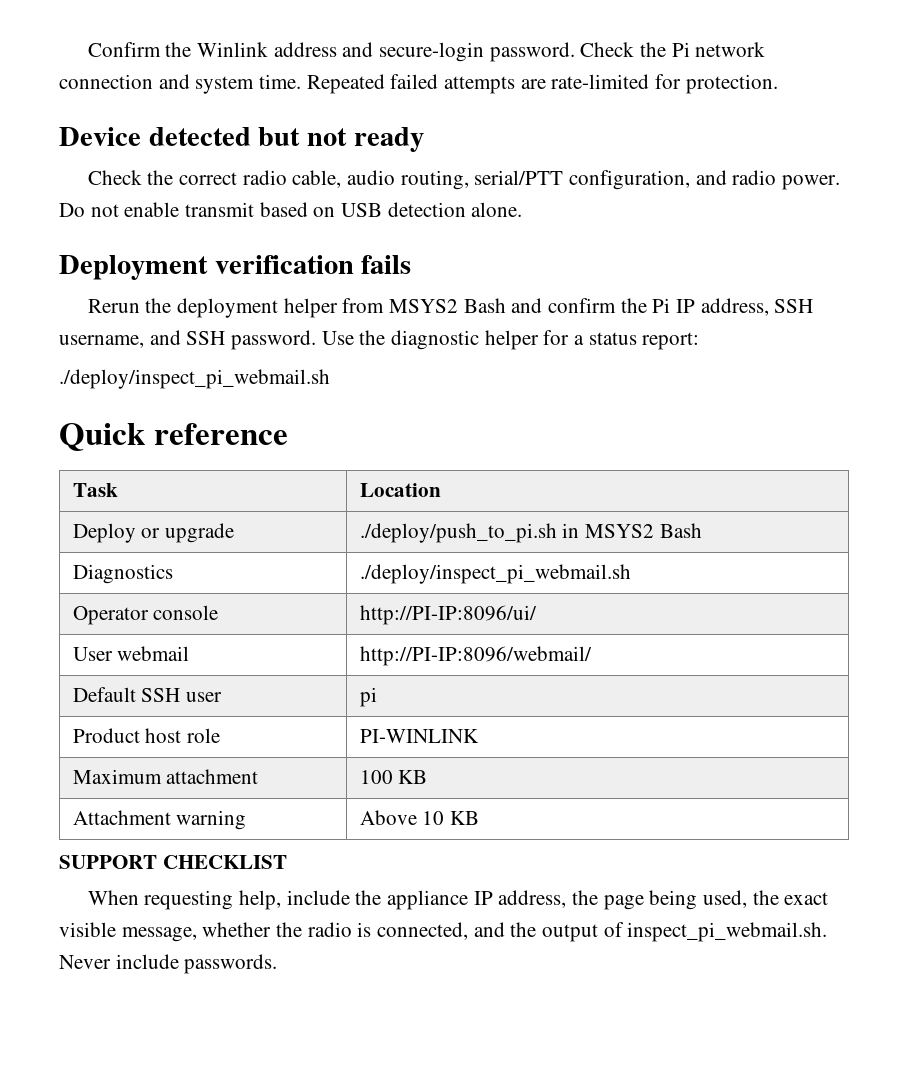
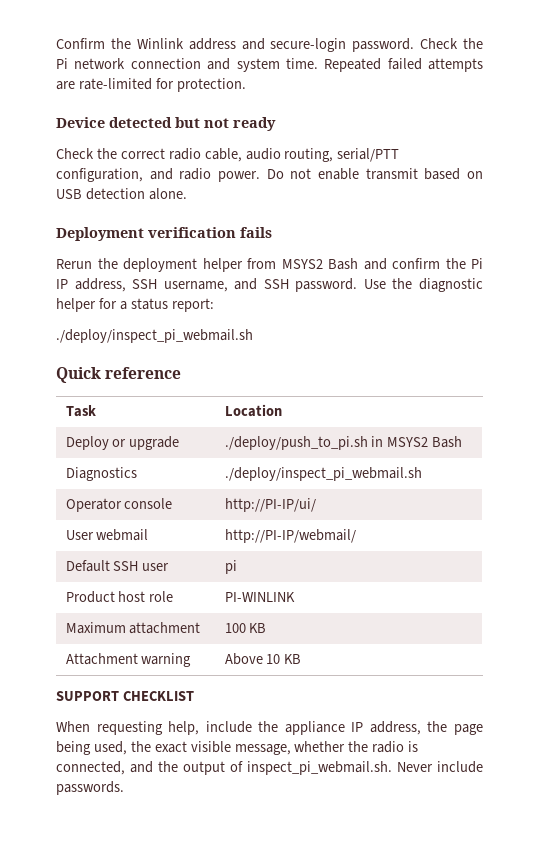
[359,605,537,625] http://PI-IP:8096/ui/ -> [224,498,316,512] http://PI-IP/ui/
[359,646,592,666] http://PI-IP:8096/webmail/ -> [224,529,356,543] http://PI-IP/webmail/

